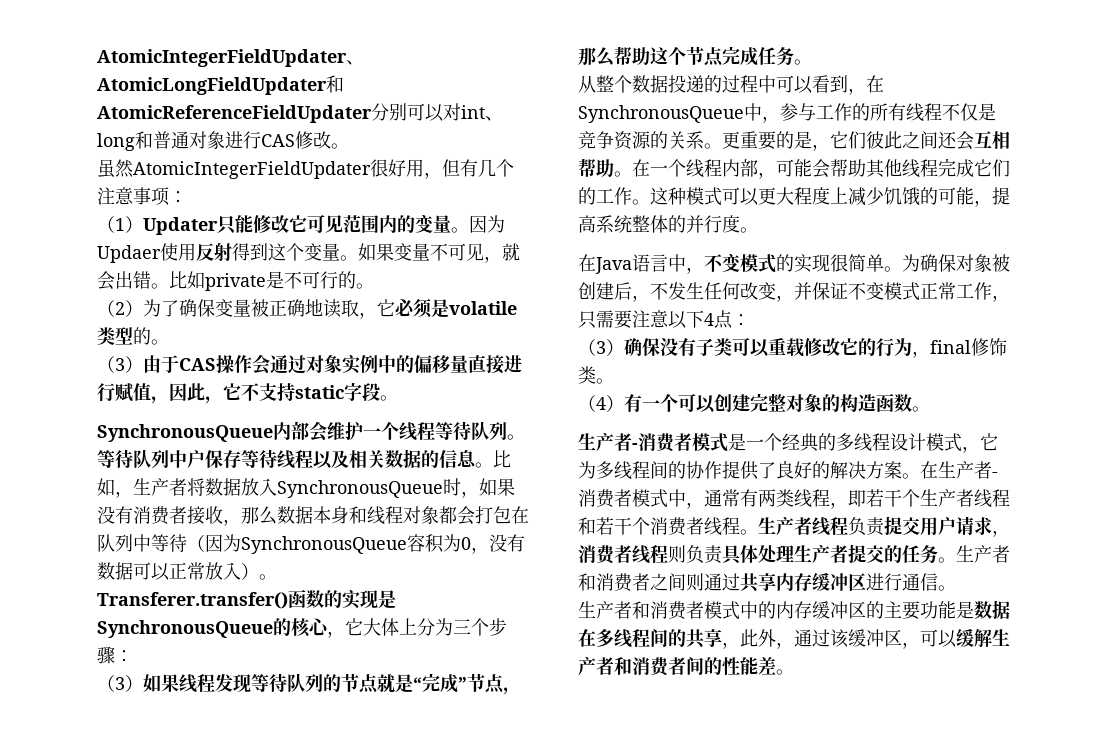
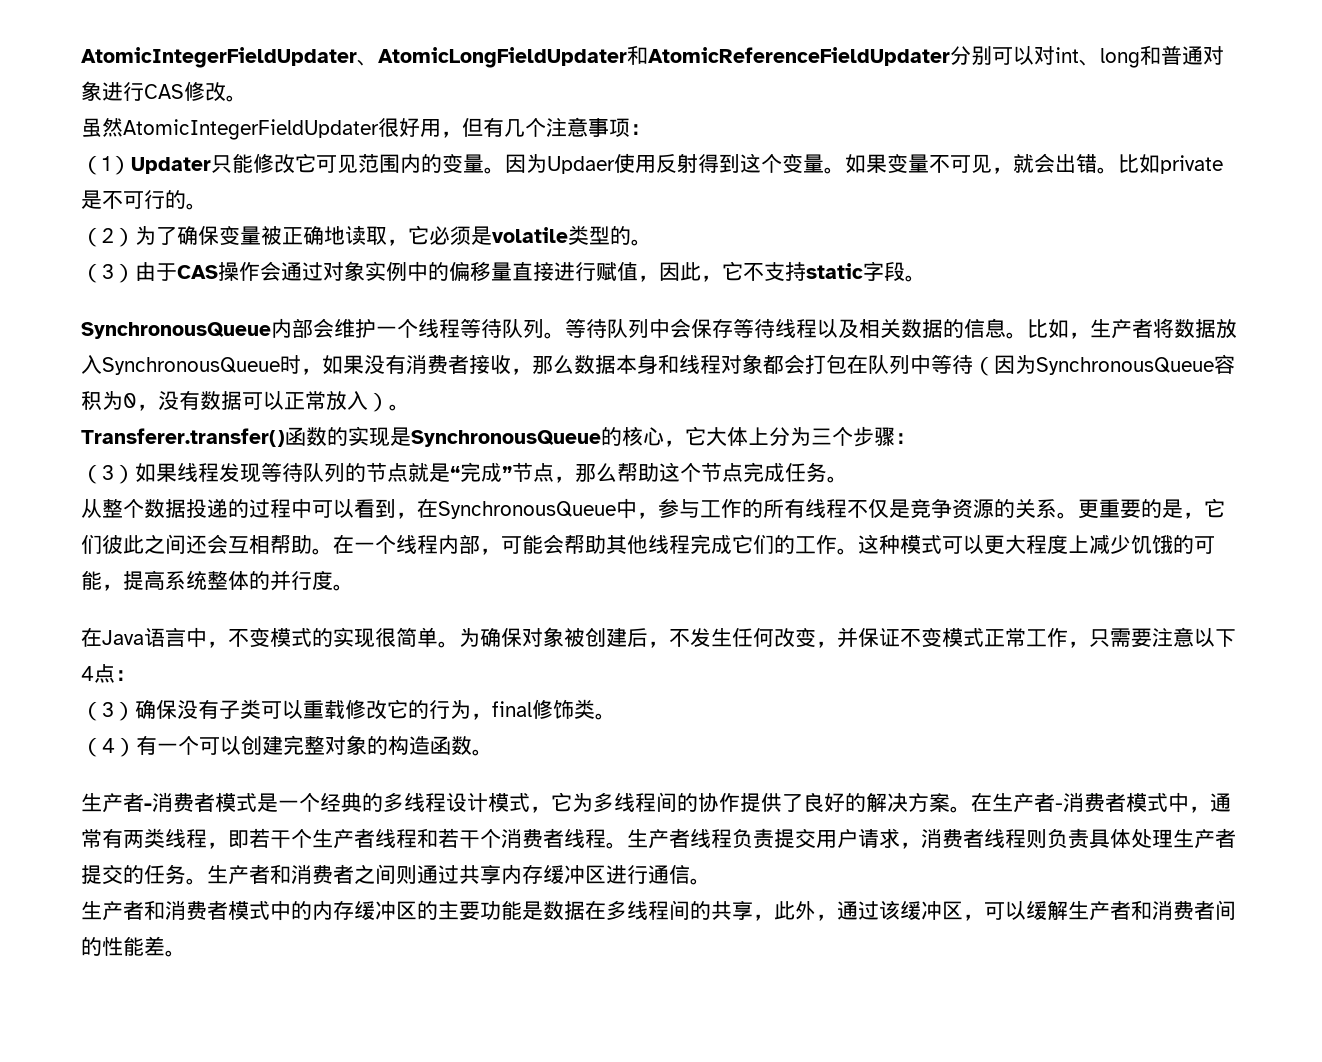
[187,450,205,468] 户 -> [670,318,691,338] 会

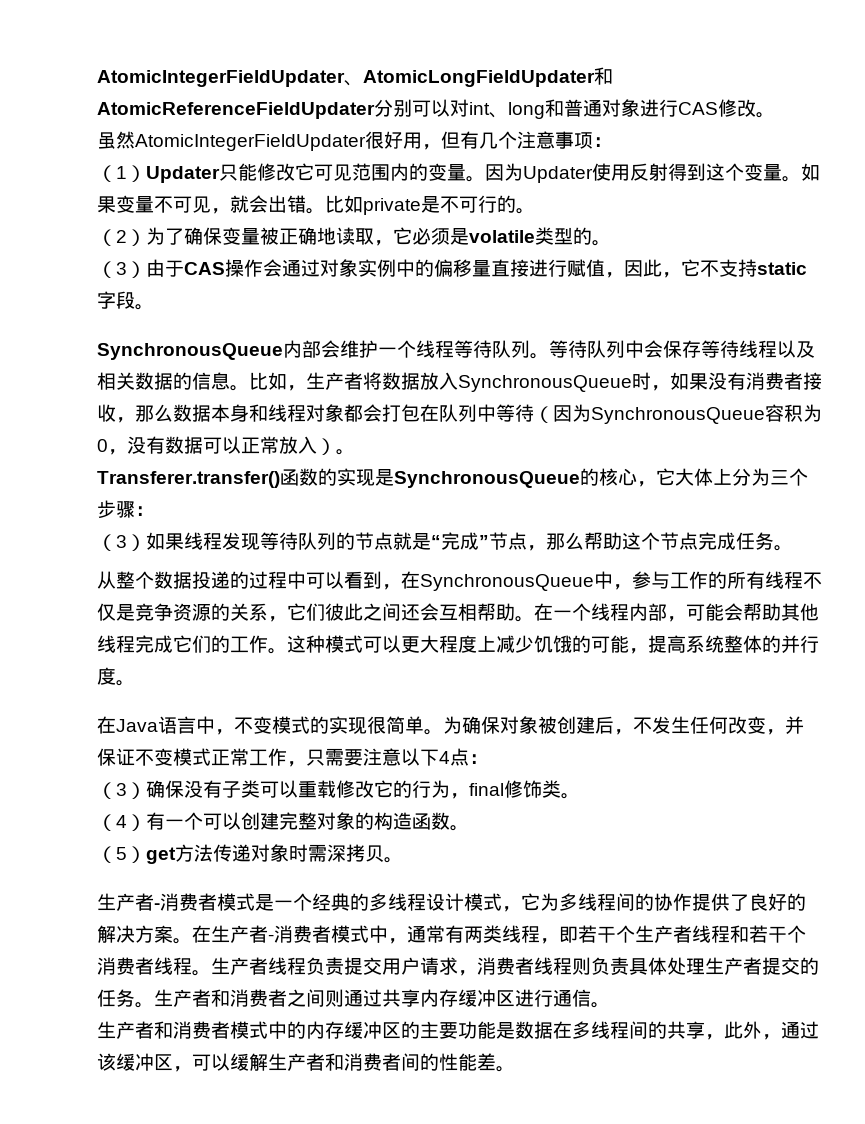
[547,156,615,174] Updaer -> [523,166,593,183] Updater
[1057,499,1183,519] 。更重要的是 -> (268, 612) none
(493, 752) none -> [97,844,403,864] // （5）get方法传递对象时需深拷贝。

